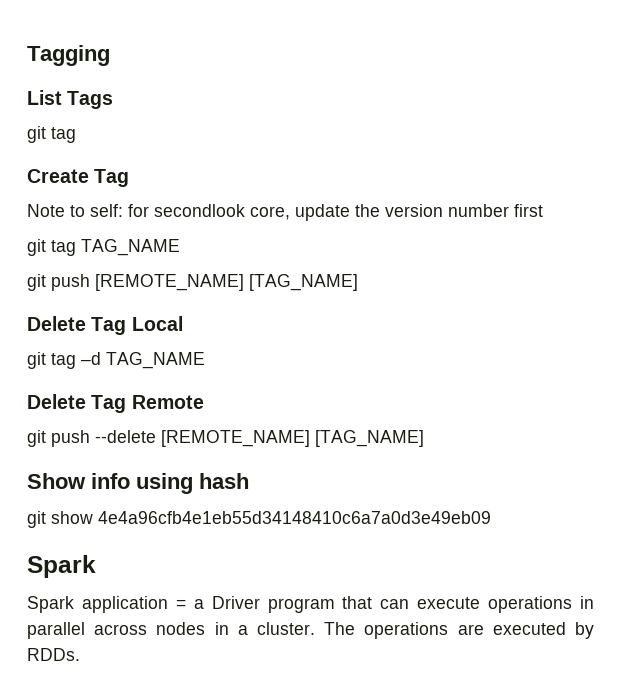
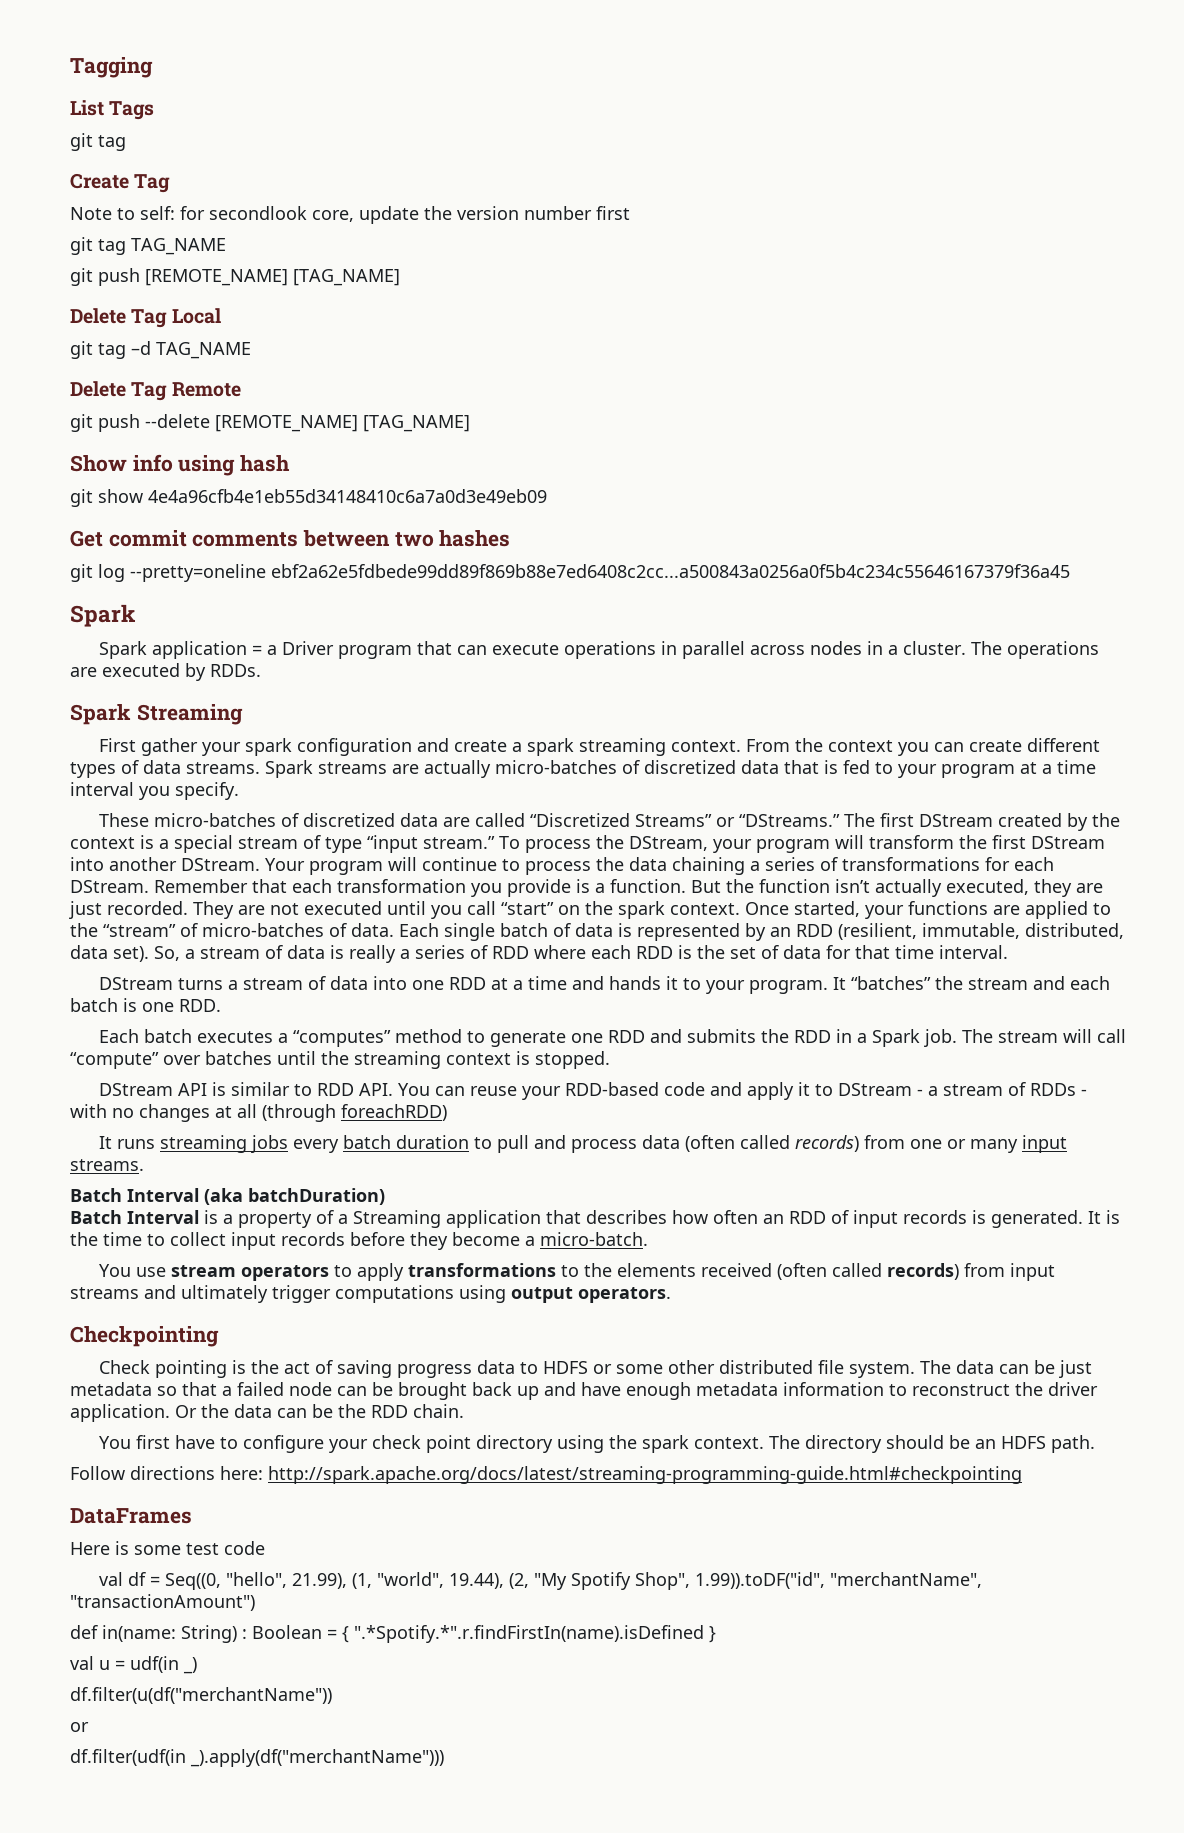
(491, 517) none -> [70,530,511,547] [70,564,1070,582] // Get commit comments between two hashes // git log --pretty=oneline ebf2a62e5fdbede99dd89f869b88e7ed6408c2cc...a500843a0256a0f5b4c234c55646167379f36a45
(80, 654) none -> [70,704,243,725] [99,738,1101,756] [70,760,1096,778] [70,782,239,800] [99,813,1121,831] [70,835,1105,853] [70,857,1054,875] [70,879,1103,897] [69,901,1111,919] [70,923,1124,941] [70,945,1008,963] [99,976,1111,994] [70,998,221,1012] [99,1029,1127,1047] [70,1051,610,1069] [99,1082,1088,1100] [70,1104,447,1122] [99,1135,1068,1153] [70,1159,144,1171] [70,1188,385,1205] [70,1210,1120,1228] [70,1232,648,1250] [99,1263,1056,1281] [70,1285,671,1303] [70,1326,219,1347] [99,1360,1093,1378] [70,1382,1098,1400] [70,1404,464,1422] [99,1435,1096,1453] [70,1466,1022,1484] [70,1508,192,1524] [70,1541,265,1555] [99,1572,983,1590] [70,1594,255,1611] [70,1625,716,1643] [70,1656,197,1674] [70,1687,332,1704] [70,1722,89,1732] [70,1749,444,1767] // Spark Streaming // First gather your spark configuration and create a spark streaming context. From the context you can create different types of data streams. Spark streams are actually micro-batches of discretized data that is fed to your program at a time interval you specify. // These micro-batches of discretized data are called “Discretized Streams” or “DStreams.” The first DStream created by the context is a special stream of type “input stream.” To process the DStream, your program will transform the first DStream into another DStream. Your program will continue to process the data chaining a series of transformations for each DStream. Remember that each transformation you provide is a function. But the function isn’t actually executed, they are just recorded. They are not executed until you call “start” on the spark context. Once started, your functions are applied to the “stream” of micro-batches of data. Each single batch of data is represented by an RDD (resilient, immutable, distributed, data set). So, a stream of data is really a series of RDD where each RDD is the set of data for that time interval. // DStream turns a stream of data into one RDD at a time and hands it to your program. It “batches” the stream and each batch is one RDD. // Each batch executes a “computes” method to generate one RDD and submits the RDD in a Spark job. The stream will call “compute” over batches until the streaming context is stopped. // DStream API is similar to RDD API. You can reuse your RDD-based code and apply it to DStream - a stream of RDDs - with no changes at all (through foreachRDD) // It runs streaming jobs every batch duration to pull and process data (often called records) from one or many input streams. // Batch Interval (aka batchDuration) // Batch Interval is a property of a Streaming application that describes how often an RDD of input records is generated. It is the time to collect input records before they become a micro-batch. // You use stream operators to apply transformations to the elements received (often called records) from input streams and ultimately trigger computations using output operators. // Checkpointing // Check pointing is the act of saving progress data to HDFS or some other distributed file system. The data can be just metadata so that a failed node can be brought back up and have enough metadata information to reconstruct the driver application. Or the data can be the RDD chain. // You first have to configure your check point directory using the spark context. The directory should be an HDFS path. // Follow directions here: http://spark.apache.org/docs/latest/streaming-programming-guide.html#checkpointing // DataFrames // Here is some test code // val df = Seq((0, "hello", 21.99), (1, "world", 19.44), (2, "My Spotify Shop", 1.99)).toDF("id", "merchantName", "transactionAmount") // def in(name: String) : Boolean = { ".*Spotify.*".r.findFirstIn(name).isDefined } // val u = udf(in _) // df.filter(u(df("merchantName")) // or // df.filter(udf(in _).apply(df("merchantName")))

